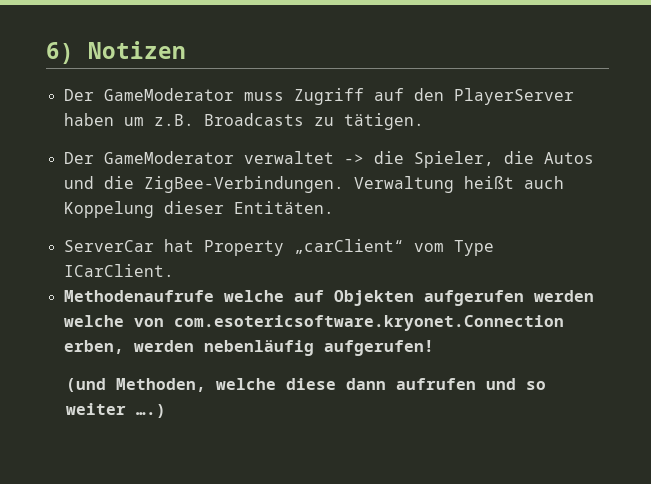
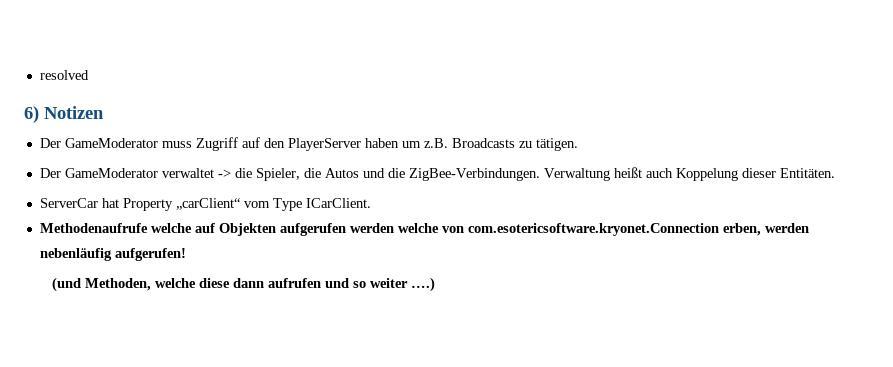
(46, 53) none -> [39,70,89,80] resolved //

